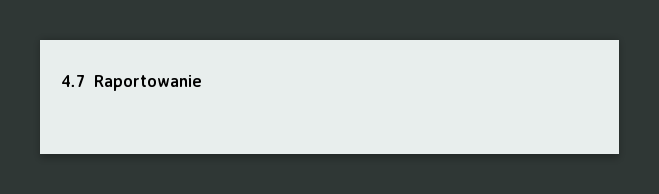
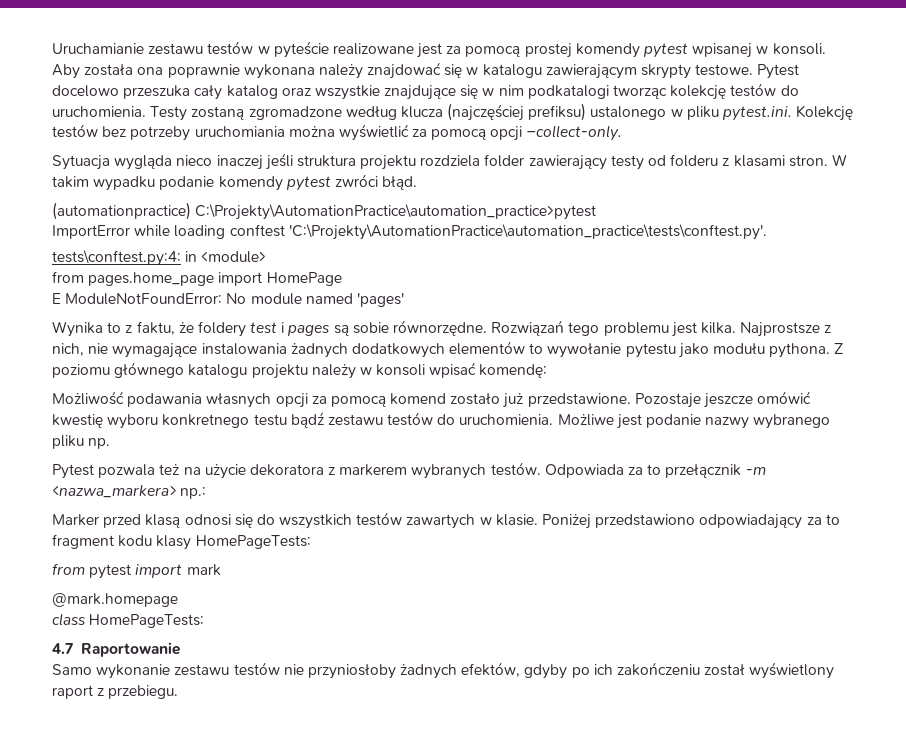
[61,75,203,91] 4.7 Raportowanie -> [52,41,826,58] [52,62,800,79] [52,83,799,100] [52,103,854,121] [52,124,622,141] [52,153,847,170] [52,174,418,191] [52,202,597,220] [52,224,767,240] [52,250,267,266] [52,271,342,286] [52,293,404,307] [52,320,832,337] [52,341,844,358] [52,362,548,379] [52,391,812,408] [52,412,831,429] [52,435,111,449] [52,462,766,479] [52,485,207,499] [52,512,840,529] [52,534,311,550] [52,563,221,579] [52,593,178,607] [52,613,205,628] [52,642,180,657] [52,662,835,679] [52,685,179,699] Uruchamianie zestawu testów w pyteście realizowane jest za pomocą prostej komendy pytest wpisanej w konsoli. Aby została ona poprawnie wykonana należy znajdować się w katalogu zawierającym skrypty testowe. Pytest docelowo przeszuka cały katalog oraz wszystkie znajdujące się w nim podkatalogi tworząc kolekcję testów do uruchomienia. Testy zostaną zgromadzone według klucza (najczęściej prefiksu) ustalonego w pliku pytest.ini. Kolekcję testów bez potrzeby uruchomiania można wyświetlić za pomocą opcji –collect-only. // Sytuacja wygląda nieco inaczej jeśli struktura projektu rozdziela folder zawierający testy od folderu z klasami stron. W takim wypadku podanie komendy pytest zwróci błąd. // (automationpractice) C:\Projekty\AutomationPractice\automation_practice>pytest // ImportError while loading conftest 'C:\Projekty\AutomationPractice\automation_practice\tests\conftest.py'. // tests\conftest.py:4: in <module> // from pages.home_page import HomePage // E ModuleNotFoundError: No module named 'pages' // Wynika to z faktu, że foldery test i pages są sobie równorzędne. Rozwiązań tego problemu jest kilka. Najprostsze z nich, nie wymagające instalowania żadnych dodatkowych elementów to wywołanie pytestu jako modułu pythona. Z poziomu głównego katalogu projektu należy w konsoli wpisać komendę: // Możliwość podawania własnych opcji za pomocą komend zostało już przedstawione. Pozostaje jeszcze omówić kwestię wyboru konkretnego testu bądź zestawu testów do uruchomienia. Możliwe jest podanie nazwy wybranego pliku np. // Pytest pozwala też na użycie dekoratora z markerem wybranych testów. Odpowiada za to przełącznik -m <nazwa_markera> np.: // Marker przed klasą odnosi się do wszystkich testów zawartych w klasie. Poniżej przedstawiono odpowiadający za to fragment kodu klasy HomePageTests: // from pytest import mark // @mark.homepage // class HomePageTests: // 4.7 Raportowanie // Samo wykonanie zestawu testów nie przyniosłoby żadnych efektów, gdyby po ich zakończeniu został wyświetlony raport z przebiegu.

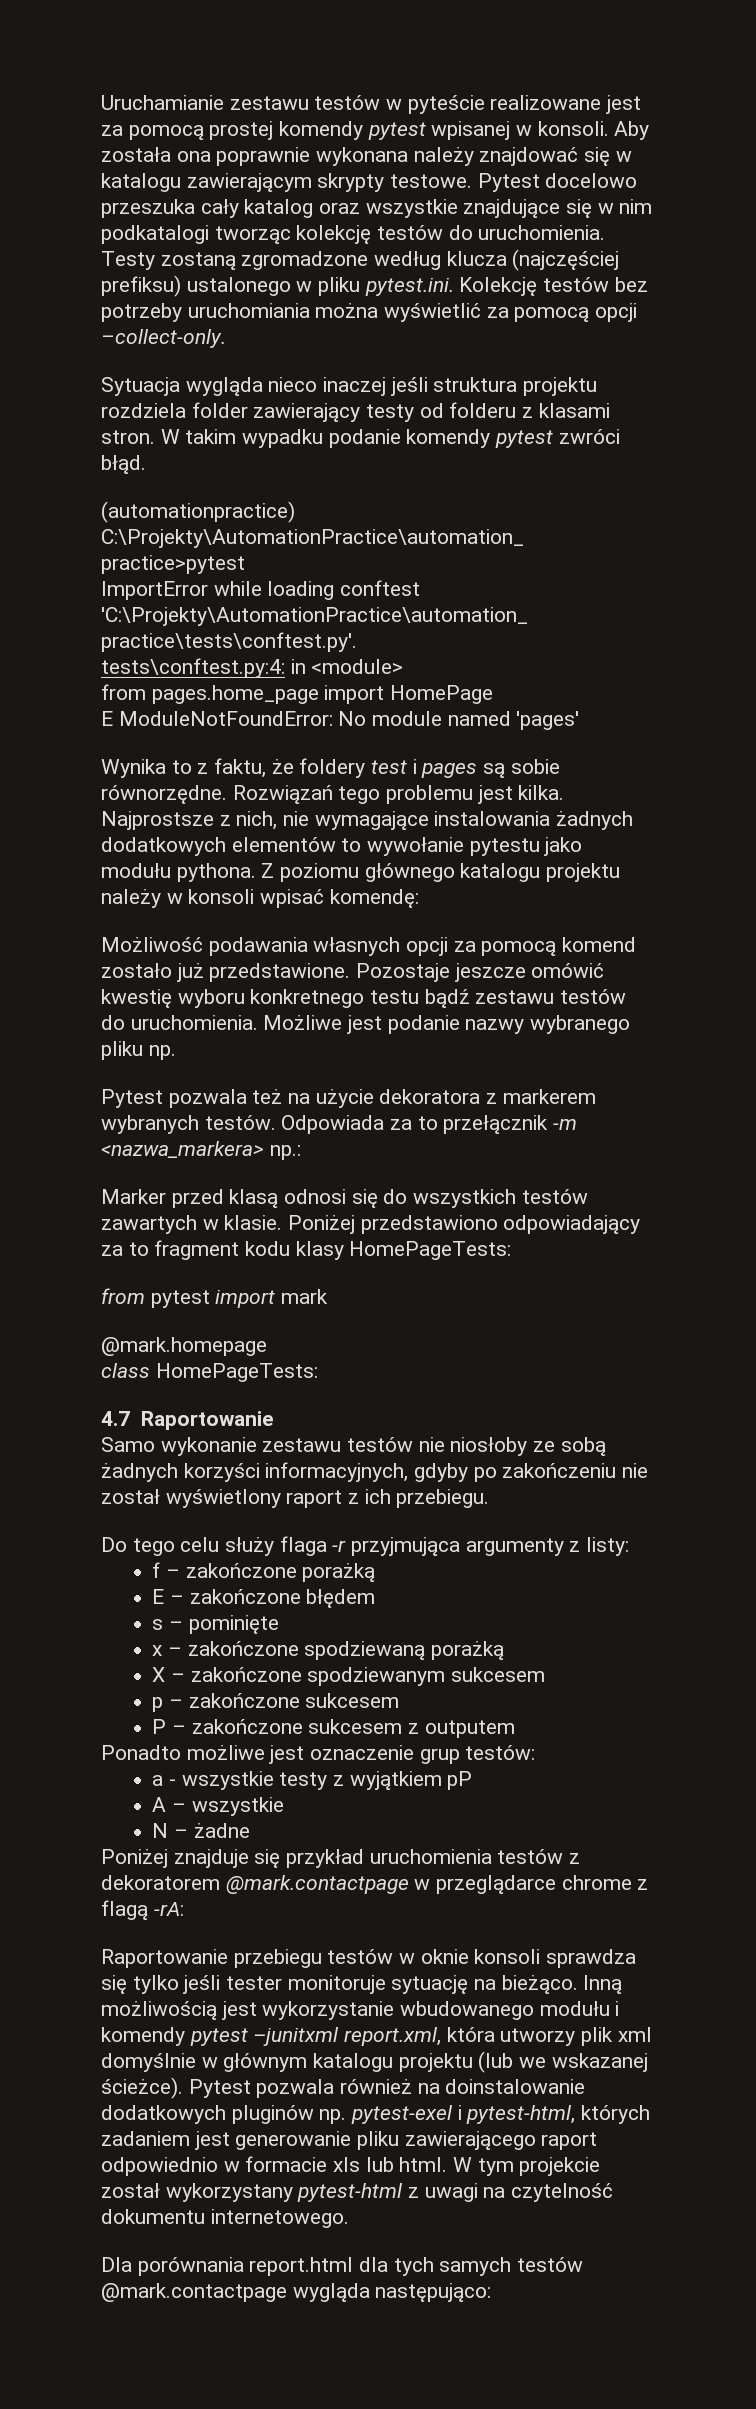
[307,662,701,679] przyniosłoby żadnych efektów, gdyby po ich zakończeniu -> [450,1437,606,1456] [101,1462,649,1482] niosłoby ze sobą żadnych korzyści informacyjnych, gdyby po zakończeniu nie
(105, 692) none -> [364,1489,391,1504] ich
(179, 692) none -> [101,1536,630,1556] [152,1562,376,1582] [152,1589,376,1608] [152,1615,279,1634] [152,1641,505,1660] [152,1667,546,1686] [152,1693,400,1712] [152,1719,515,1738] [101,1745,536,1764] [152,1771,473,1790] [152,1797,284,1816] [152,1823,250,1838] [101,1849,581,1868] [101,1875,649,1894] [101,1900,184,1920] [101,1949,637,1968] [101,1975,623,1994] [101,2001,620,2020] [101,2027,652,2046] [101,2051,648,2073] [101,2077,586,2099] [101,2105,651,2124] [101,2131,598,2150] [101,2156,601,2176] [101,2183,614,2202] [101,2209,349,2228] [101,2257,584,2276] [101,2283,492,2302] // Do tego celu służy flaga -r przyjmująca argumenty z listy: // f – zakończone porażką // E – zakończone błędem // s – pominięte // x – zakończone spodziewaną porażką // X – zakończone spodziewanym sukcesem // p – zakończone sukcesem // P – zakończone sukcesem z outputem // Ponadto możliwe jest oznaczenie grup testów: // a - wszystkie testy z wyjątkiem pP // A – wszystkie // N – żadne // Poniżej znajduje się przykład uruchomienia testów z dekoratorem @mark.contactpage w przeglądarce chrome z flagą -rA: // Raportowanie przebiegu testów w oknie konsoli sprawdza się tylko jeśli tester monitoruje sytuację na bieżąco. Inną możliwością jest wykorzystanie wbudowanego modułu i komendy pytest –junitxml report.xml, która utworzy plik xml domyślnie w głównym katalogu projektu (lub we wskazanej ścieżce). Pytest pozwala również na doinstalowanie dodatkowych pluginów np. pytest-exel i pytest-html, których zadaniem jest generowanie pliku zawierającego raport odpowiednio w formacie xls lub html. W tym projekcie został wykorzystany pytest-html z uwagi na czytelność dokumentu internetowego. // Dla porównania report.html dla tych samych testów @mark.contactpage wygląda następująco:

